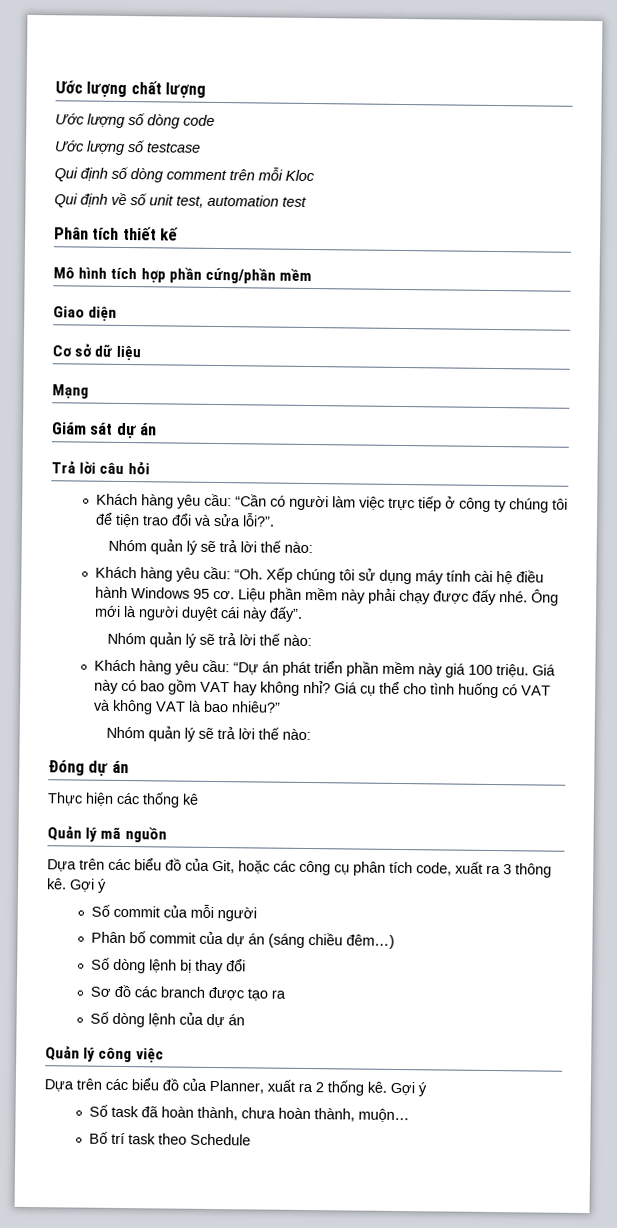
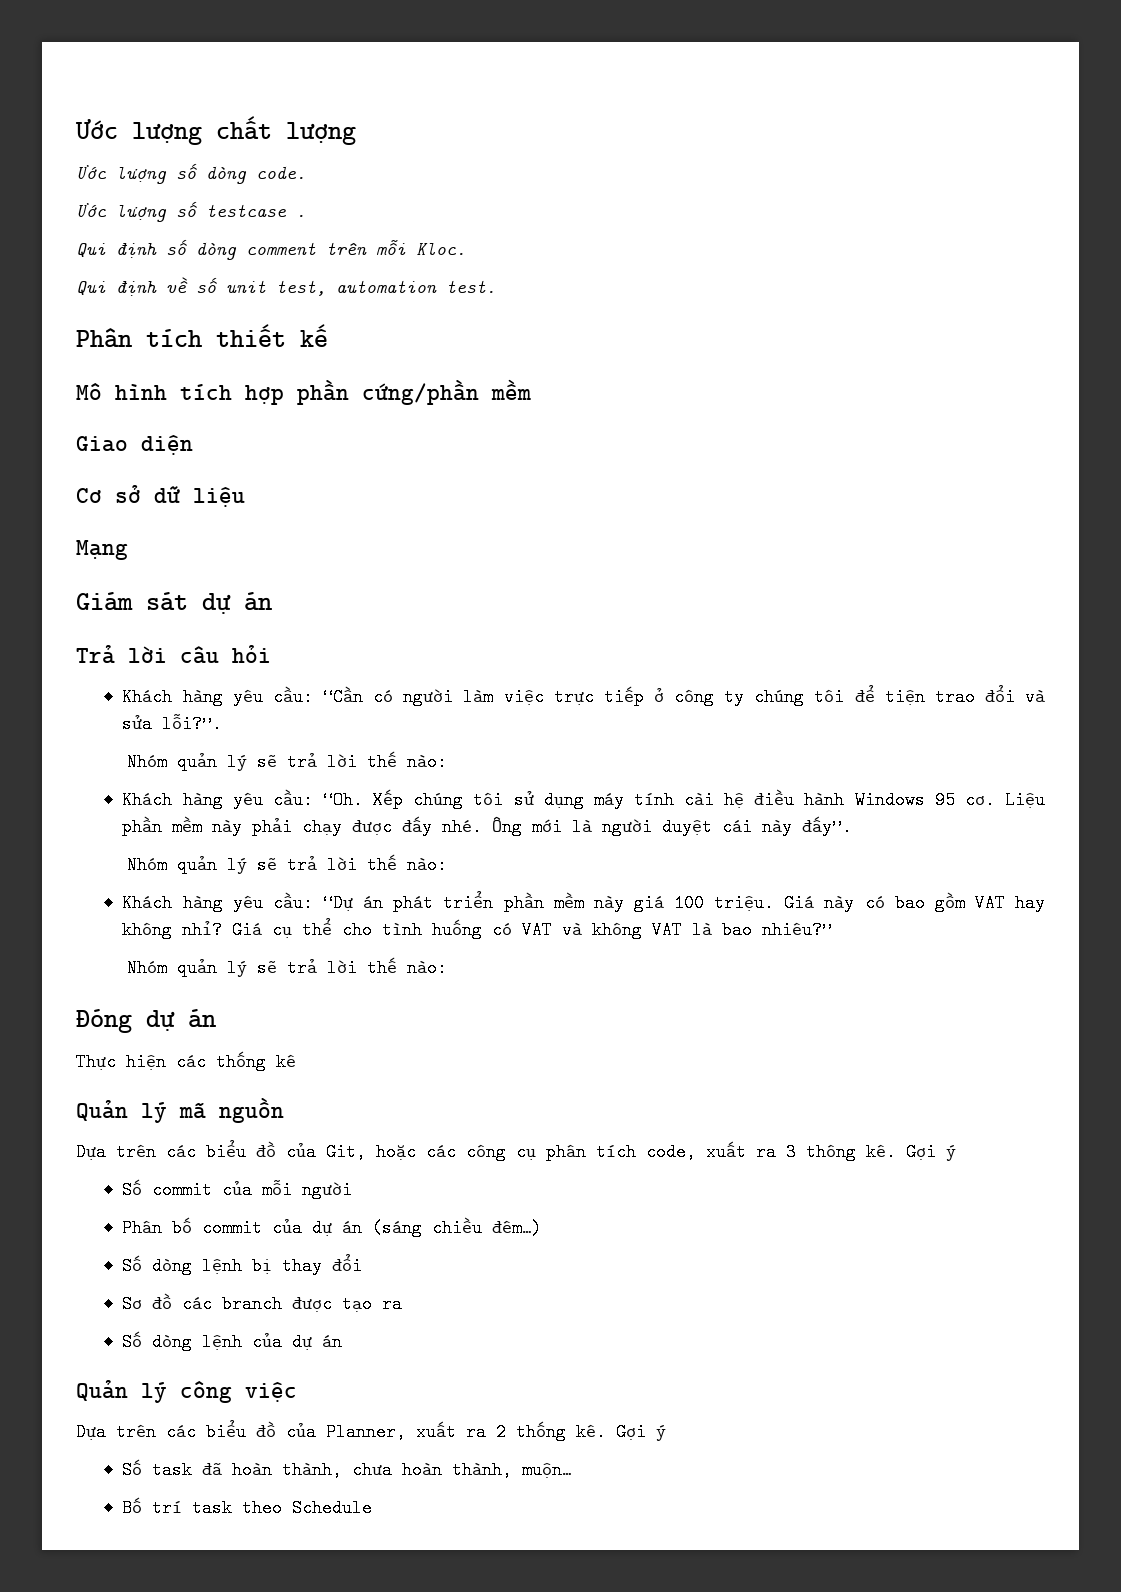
[183,114,215,126] code -> [256,166,306,179] code.
(201, 147) none -> [296,215,306,217] .
[285,169,315,182] Kloc -> [416,242,466,255] Kloc.
[282,196,307,207] test -> [446,280,496,293] test.

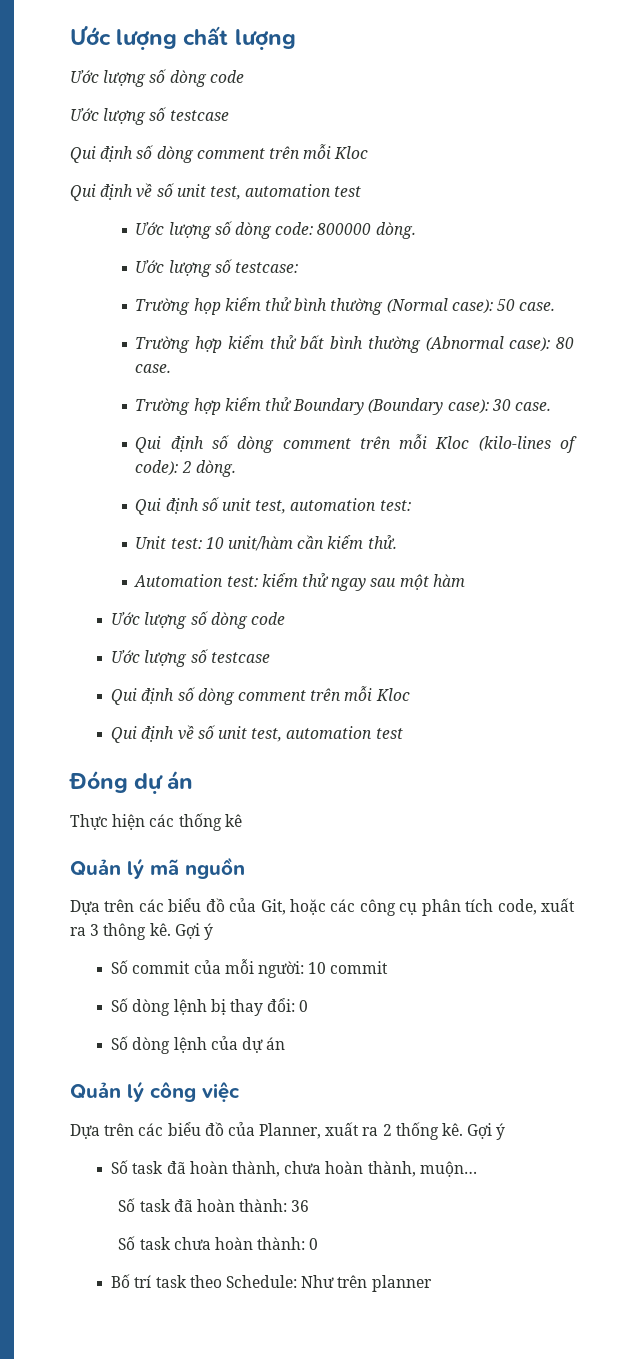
[256,166,306,179] [76,201,306,222] [76,239,466,260] [76,277,496,296] [76,324,328,348] [76,379,531,405] [76,435,193,455] [76,485,245,507] [76,540,128,560] [76,592,273,614] [76,645,271,664] [122,685,1045,706] [122,714,223,733] [127,751,448,771] [122,789,1046,809] [122,816,853,836] [127,854,448,874] [122,891,1045,912] [122,918,833,939] [127,957,448,977] code. // Ước lượng số testcase . // Qui định số dòng comment trên mỗi Kloc. // Qui định về số unit test, automation test. // Phân tích thiết kế // Mô hình tích hợp phần cứng/phần mềm // Giao diện // Cơ sở dữ liệu // Mạng // Giám sát dự án // Trả lời câu hỏi // Khách hàng yêu cầu: “Cần có người làm việc trực tiếp ở công ty chúng tôi để tiện trao đổi và sửa lỗi?”. // Nhóm quản lý sẽ trả lời thế nào: // Khách hàng yêu cầu: “Oh. Xếp chúng tôi sử dụng máy tính cài hệ điều hành Windows 95 cơ. Liệu phần mềm này phải chạy được đấy nhé. Ông mới là người duyệt cái này đấy”. // Nhóm quản lý sẽ trả lời thế nào: // Khách hàng yêu cầu: “Dự án phát triển phần mềm này giá 100 triệu. Giá này có bao gồm VAT hay không nhỉ? Giá cụ thể cho tình huống có VAT và không VAT là bao nhiêu?” // Nhóm quản lý sẽ trả lời thế nào: -> [209,70,244,83] [70,107,229,125] [70,144,369,163] [70,183,362,201] [135,221,416,239] [135,259,299,277] [135,297,556,315] [135,335,574,353] [135,364,172,373] [135,397,551,415] [135,434,577,453] [135,460,236,477] [135,497,411,515] [135,535,397,551] [134,573,465,591] [111,611,285,629] [111,649,270,667] [111,686,410,705] [111,725,403,743] code // Ước lượng số testcase // Qui định số dòng comment trên mỗi Kloc // Qui định về số unit test, automation test // Ước lượng số dòng code: 800000 dòng. // Ước lượng số testcase: // Trường họp kiểm thử bình thường (Normal case): 50 case. // Trường hợp kiểm thử bất bình thường (Abnormal case): 80 case. // Trường hợp kiểm thử Boundary (Boundary case): 30 case. // Qui định số dòng comment trên mỗi Kloc (kilo-lines of code): 2 dòng. // Qui định số unit test, automation test: // Unit test: 10 unit/hàm cần kiểm thử. // Automation test: kiểm thử ngay sau một hàm // Ước lượng số dòng code // Ước lượng số testcase // Qui định số dòng comment trên mỗi Kloc // Qui định về số unit test, automation test
[302,1181,353,1199] [122,1217,543,1237] người // Phân bố commit của dự án (sáng chiều đêm…) -> [257,961,389,978] người: 10 commit
[332,1254,363,1275] [122,1293,403,1313] đổi // Sơ đồ các branch được tạo ra -> [267,998,309,1012] đổi: 0
(573, 1470) none -> [118,1198,310,1212] [118,1236,319,1250] // Số task đã hoàn thành: 36 // Số task chưa hoàn thành: 0
[292,1499,373,1517] Schedule -> [225,1275,432,1292] Schedule: Như trên planner

